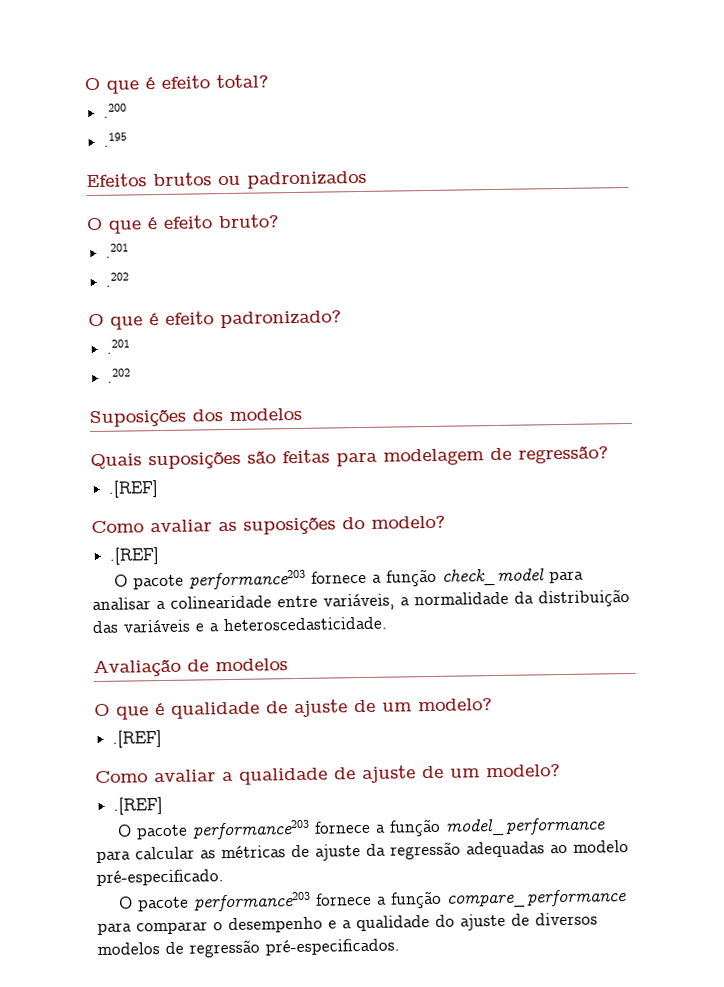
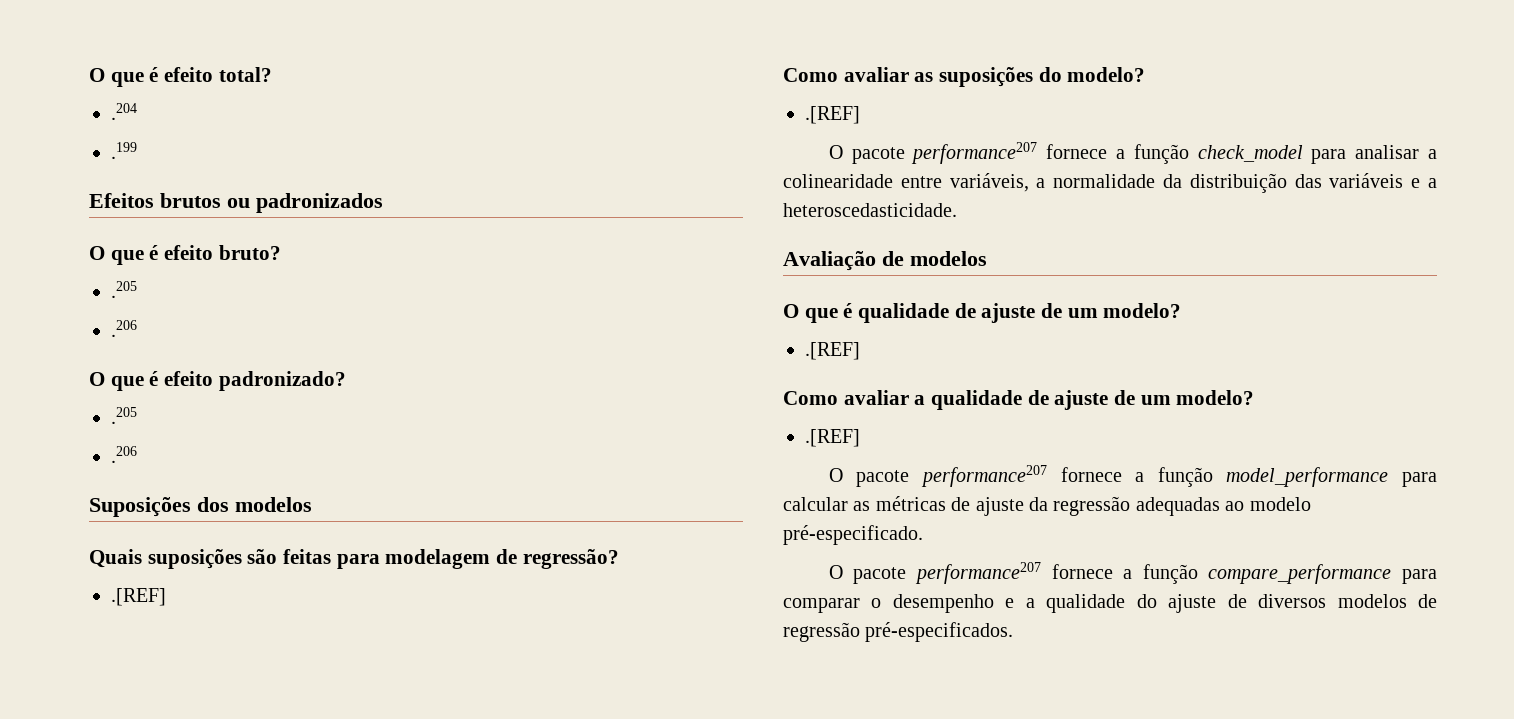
[103,103,128,118] [103,132,128,147] .200 // .195 -> [111,103,137,120] [111,142,137,159] .204 // .199
[105,243,130,258] [105,272,130,287] .201 // .202 -> [111,281,137,298] [111,320,137,337] .205 // .206
[106,339,131,354] [107,368,132,383] .201 // .202 -> [111,407,137,424] [111,446,137,463] .205 // .206
[189,569,307,590] performance203 -> [911,142,1038,164] performance207
[192,819,311,840] performance203 -> [921,465,1048,487] performance207
[193,891,312,912] performance203 -> [915,562,1042,584] performance207

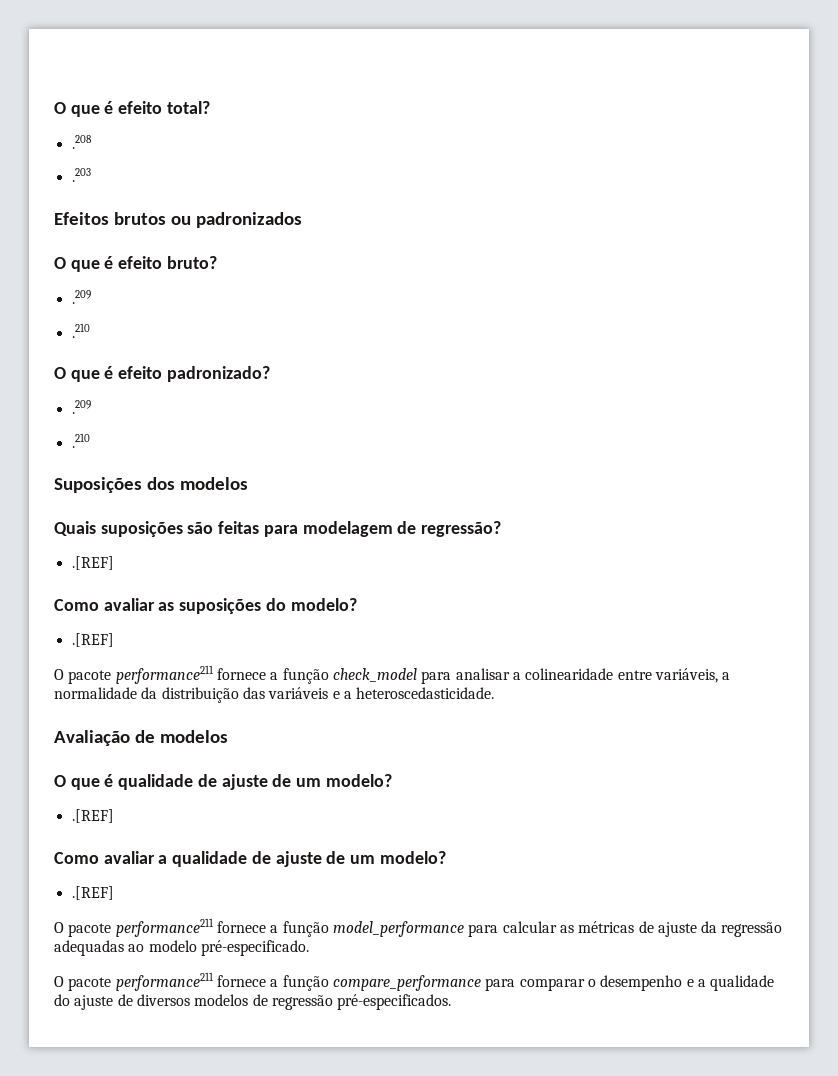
[111,103,137,120] [111,142,137,159] .204 // .199 -> [71,135,92,149] [71,168,91,182] .208 // .203
[111,281,137,298] [111,320,137,337] .205 // .206 -> [71,290,91,304] [71,323,90,338] .209 // .210
[111,407,137,424] [111,446,137,463] .205 // .206 -> [71,400,91,414] [71,433,90,448] .209 // .210
[911,142,1038,164] performance207 -> [115,665,214,684] performance211
[921,465,1048,487] performance207 -> [115,918,214,937] performance211
[915,562,1042,584] performance207 -> [115,972,214,991] performance211

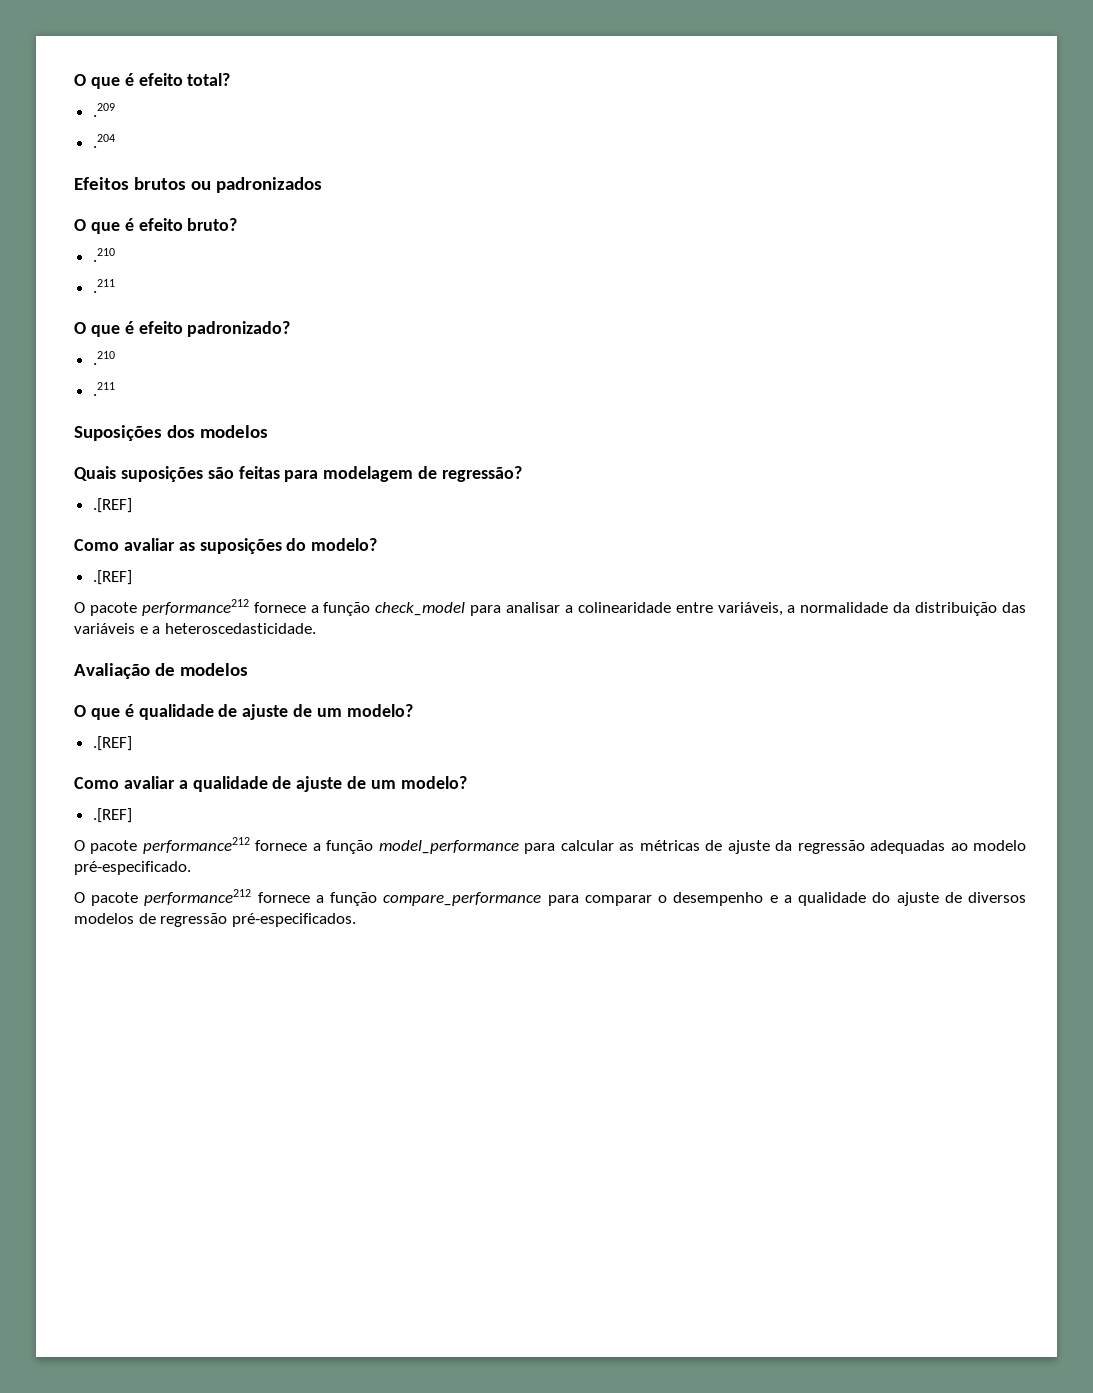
[71,135,92,149] [71,168,91,182] .208 // .203 -> [92,103,115,117] [92,134,115,148] .209 // .204
[71,290,91,304] [71,323,90,338] .209 // .210 -> [92,248,115,262] [92,279,115,293] .210 // .211
[71,400,91,414] [71,433,90,448] .209 // .210 -> [92,351,115,365] [92,382,115,396] .210 // .211
[115,665,214,684] performance211 -> [141,599,249,616] performance212
[115,918,214,937] performance211 -> [142,837,250,854] performance212
[115,972,214,991] performance211 -> [144,889,252,906] performance212

